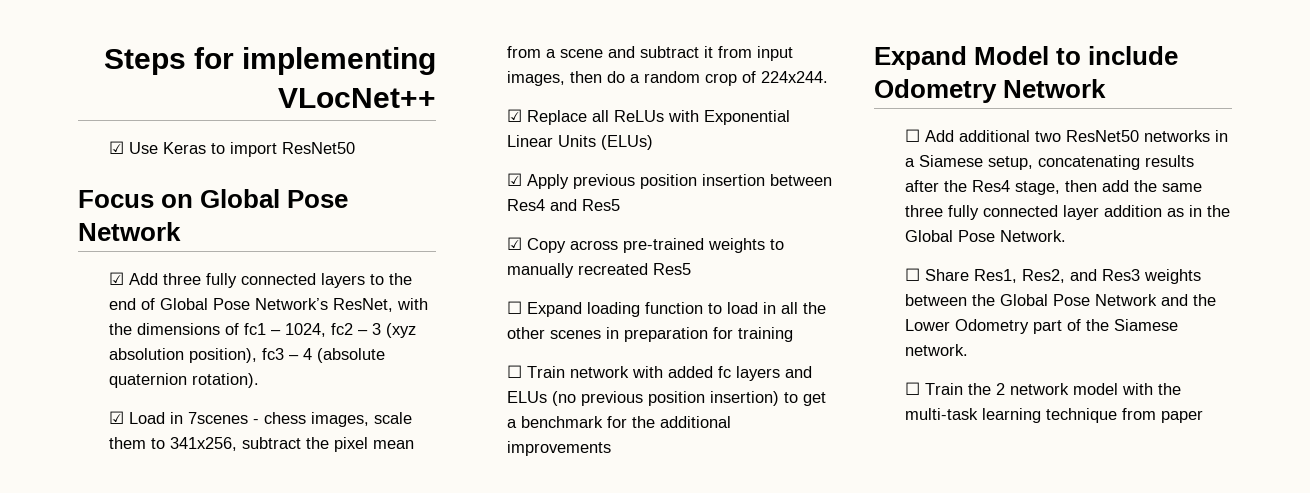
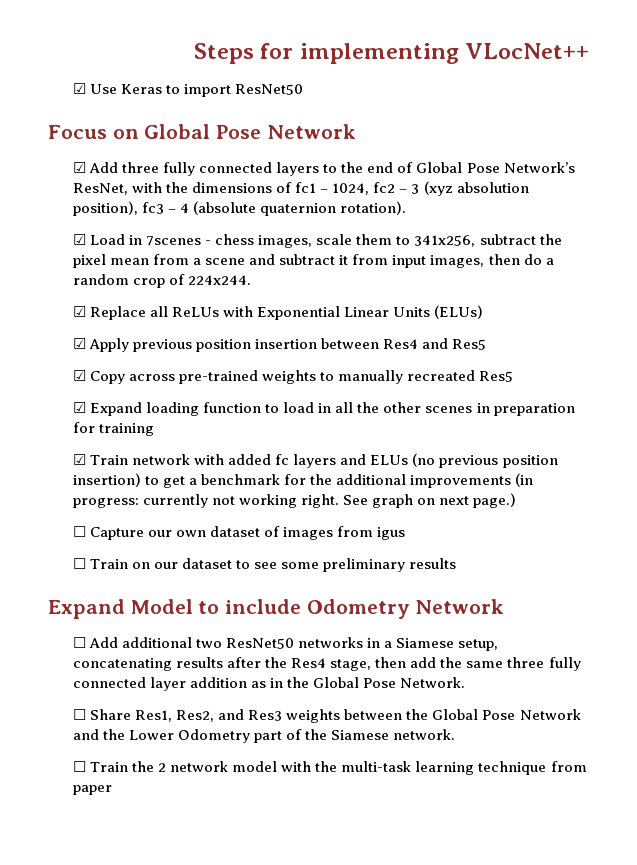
[506,301,522,314] ☐ -> [72,402,86,413] ☑
[506,365,522,378] ☐ -> [72,454,86,465] ☑
(611, 448) none -> [515,473,534,487] [72,493,517,508] [72,526,406,540] [72,558,457,572] (in progress: currently not working right. See graph on next page.) // ☐ Capture our own dataset of images from igus // ☐ Train on our dataset to see some preliminary results

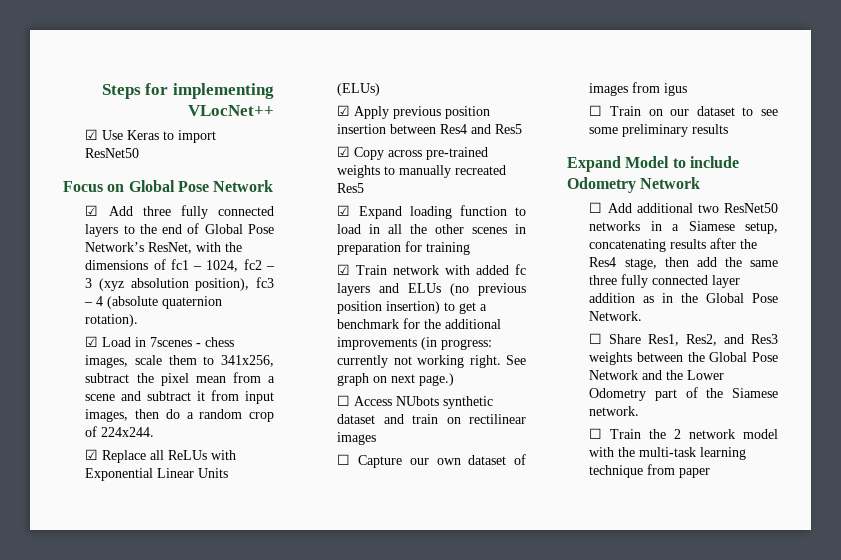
(517, 500) none -> [337,395,494,409] [337,414,526,424] [337,432,377,445] // ☐ Access NUbots synthetic dataset and train on rectilinear images

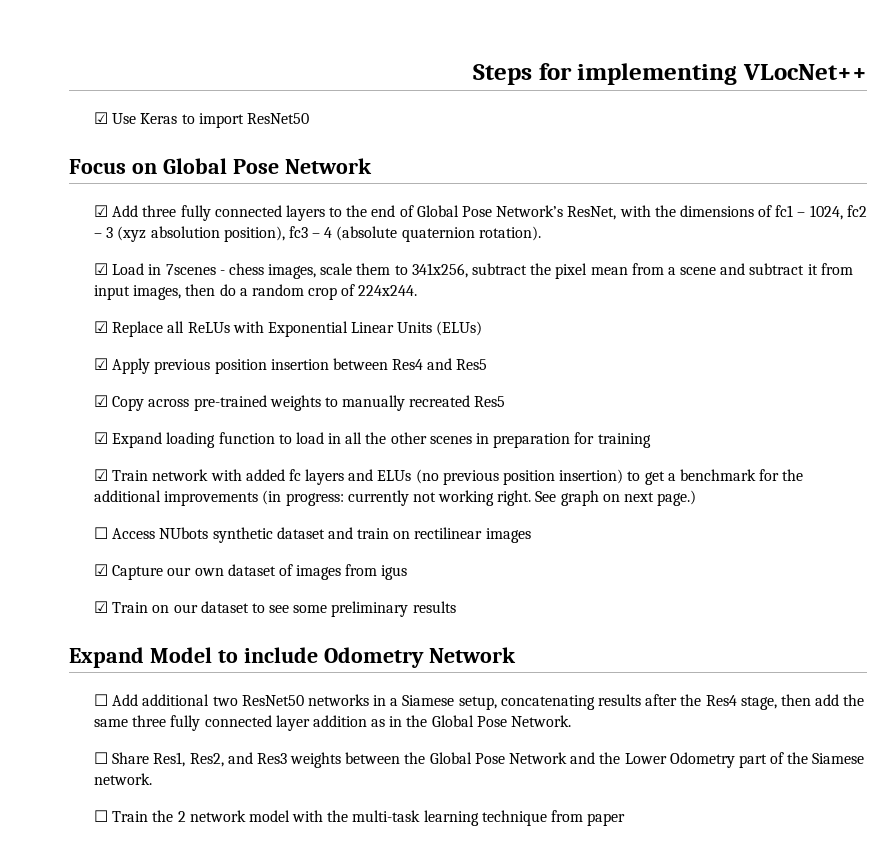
[337,454,351,465] ☐ -> [93,564,108,576] ☑
[589,105,603,116] ☐ -> [93,601,108,613] ☑

